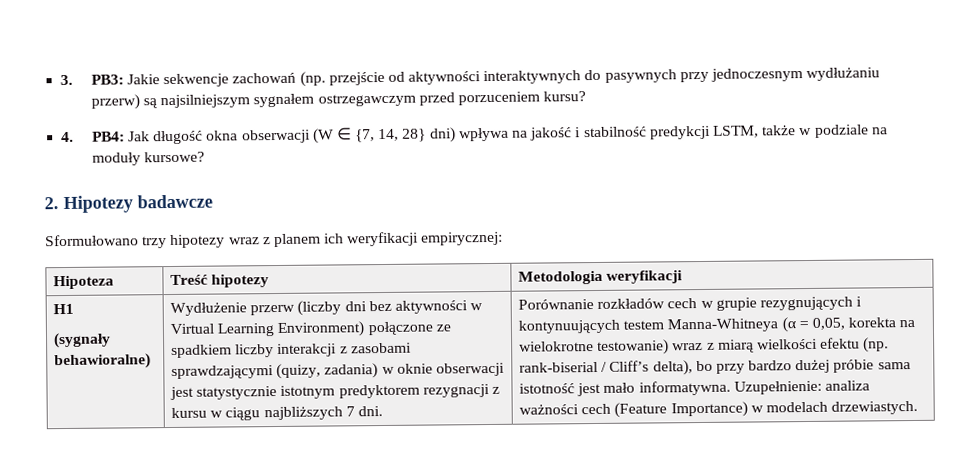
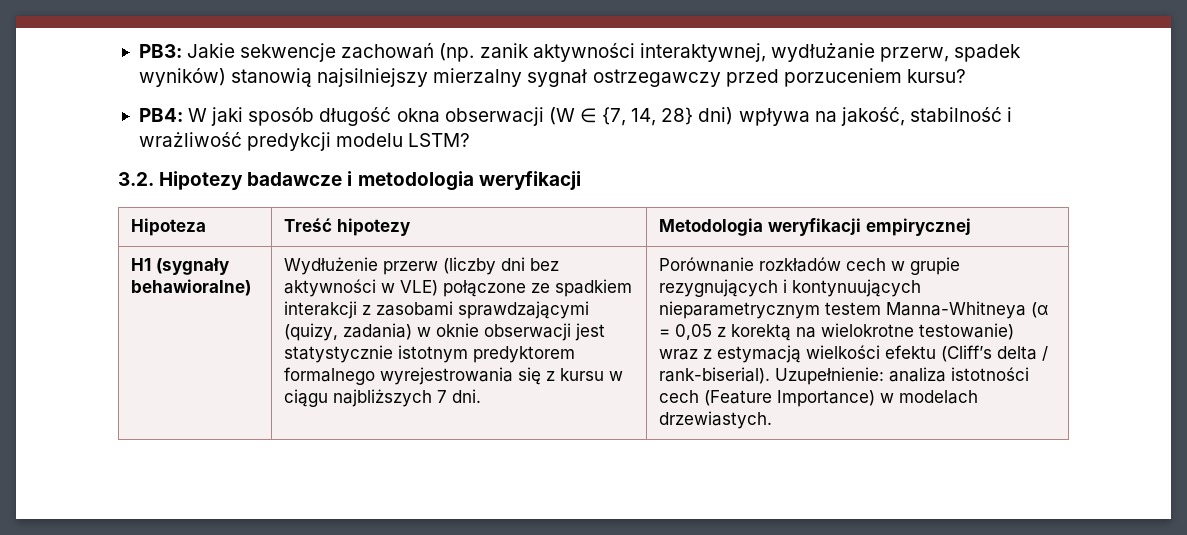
[60,74,74,86] 3. -> (138, 51) none
[328,67,881,86] [90,93,416,110] przejście od aktywności interaktywnych do pasywnych przy jednoczesnym wydłużaniu przerw) są najsilniejszym sygnałem ostrzegawczym -> [479,43,1022,62] [138,68,721,87] zanik aktywności interaktywnej, wydłużanie przerw, spadek wyników) stanowią najsilniejszy mierzalny sygnał ostrzegawczy
[61,131,151,143] 4. PB4: Jak -> [138,107,315,126] PB4: W jaki sposób
[530,124,888,141] [91,151,206,166] [44,194,213,214] [45,231,504,249] jakość i stabilność predykcji LSTM, także w podziale na moduły kursowe? // 2. Hipotezy badawcze // Sformułowano trzy hipotezy wraz z planem ich weryfikacji empirycznej: -> [840,107,1013,126] [138,132,471,151] [118,171,581,191] jakość, stabilność i wrażliwość predykcji modelu LSTM? // 3.2. Hipotezy badawcze i metodologia weryfikacji
(684, 277) none -> [866,218,972,236] empirycznej
(74, 309) // -> (152, 264) none
[169,321,366,337] Virtual Learning Environment) -> [400,280,439,296] VLE)
[235,344,275,358] liczby -> (633, 288) none
[422,384,490,398] rezygnacji -> [284,367,542,385] formalnego wyrejestrowania się
(620, 326) none -> [659,301,821,319] nieparametrycznym
[811,317,897,330] 0,05, korekta -> [675,324,792,341] 0,05 z korektą
[717,339,755,353] miarą -> [717,345,802,363] estymacją
[863,337,890,353] [518,359,911,376] [518,380,731,397] (np. rank-biserial / Cliff’s delta), bo przy bardzo dużej próbie sama istotność jest mało informatywna. -> [941,345,1049,362] [659,367,771,384] (Cliff’s delta / rank-biserial).
[518,404,579,415] ważności -> [951,367,1030,381] istotności

